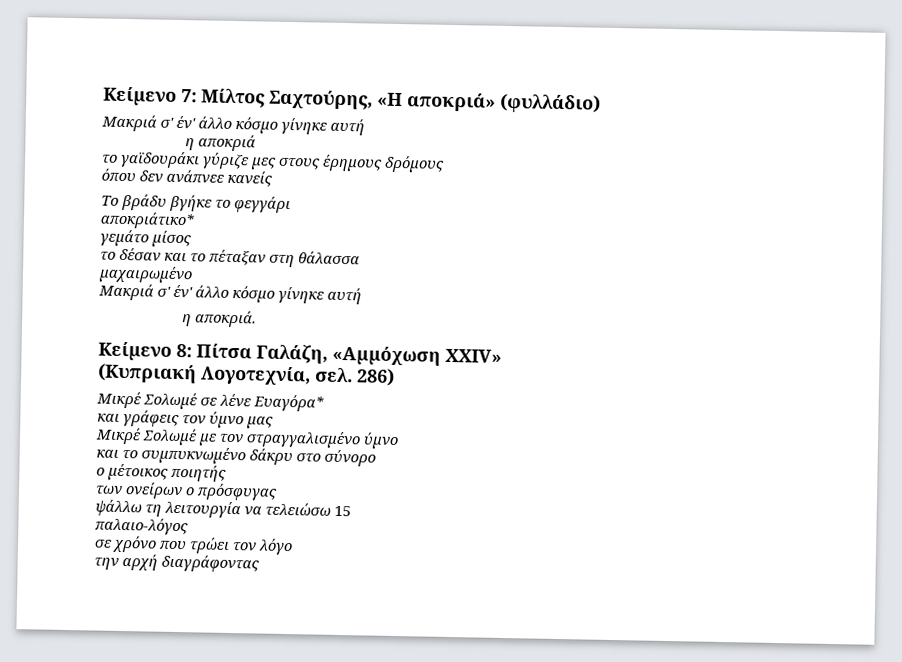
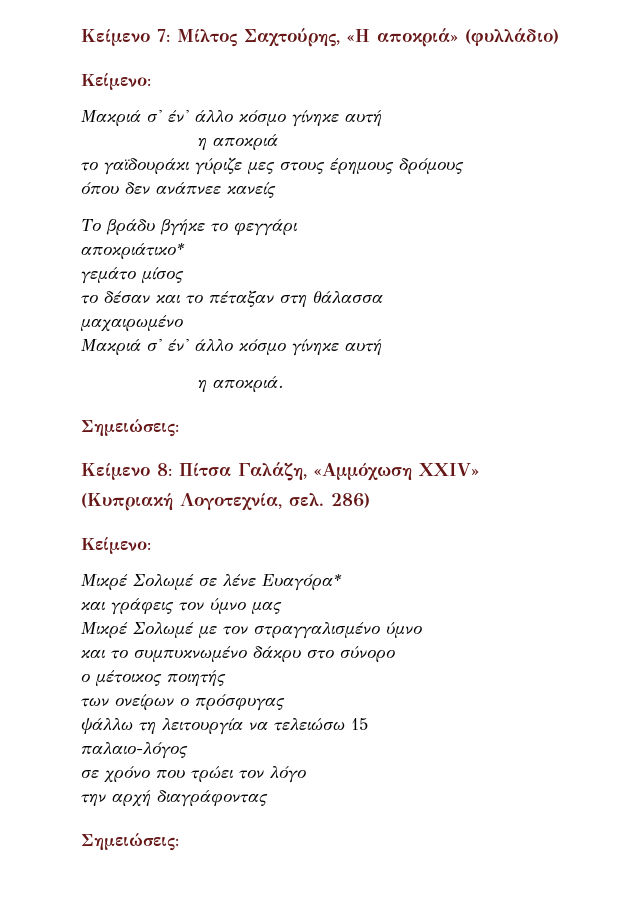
(601, 103) none -> [81,73,151,90] // Κείμενο:
(258, 319) none -> [81,419,179,437] // Σημειώσεις:
(395, 377) none -> [81,537,151,554] // Κείμενο:
(260, 563) none -> [81,833,179,851] // Σημειώσεις:

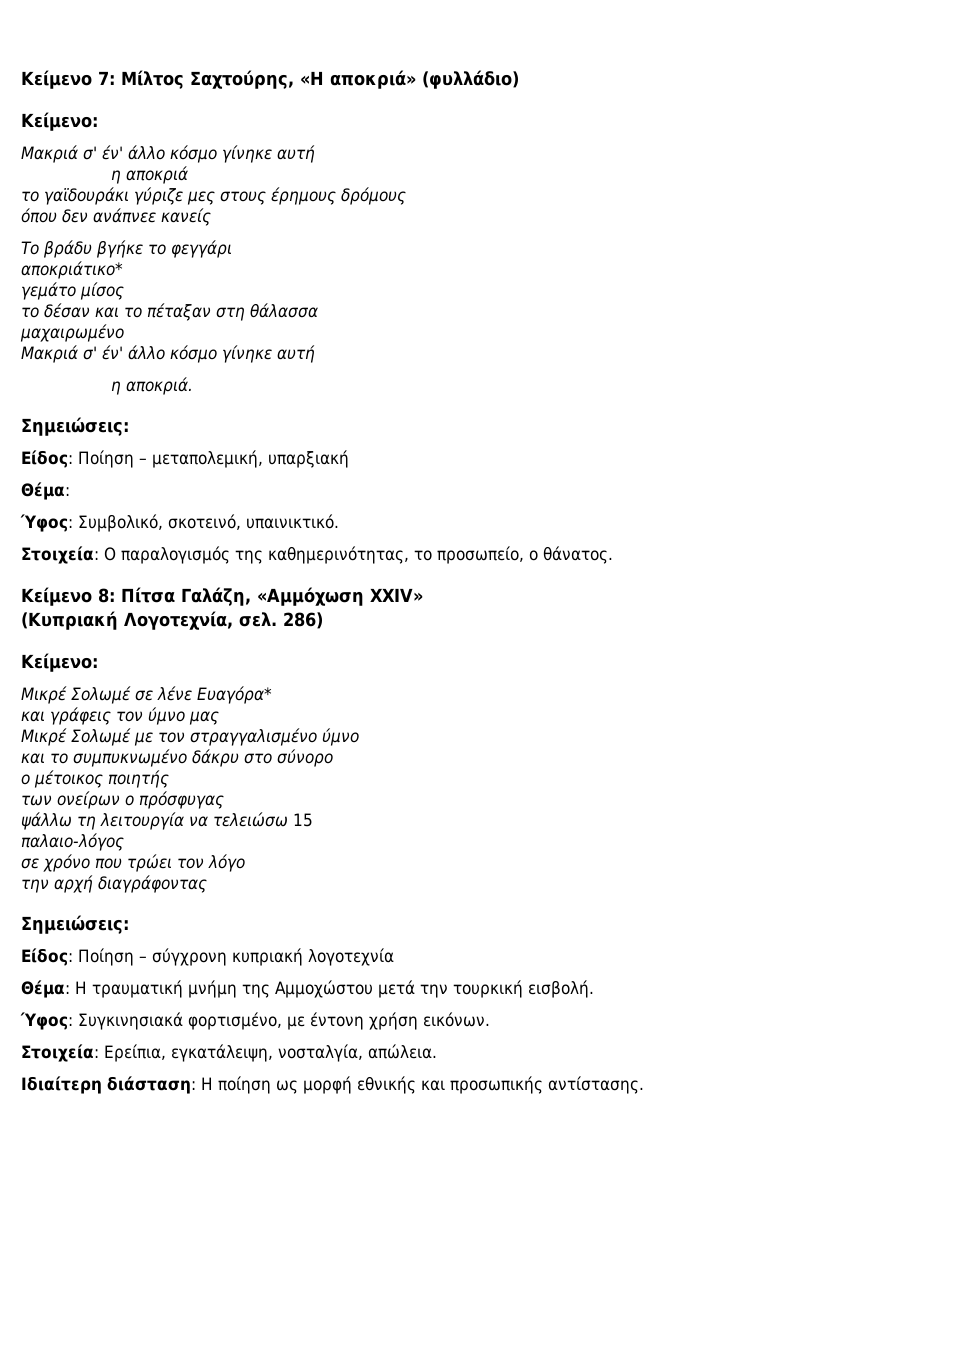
(179, 428) none -> [21,450,349,468] [21,482,70,500] [20,514,339,532] [21,546,613,564] // Είδος: Ποίηση – μεταπολεμική, υπαρξιακή // Θέμα: // Ύφος: Συμβολικό, σκοτεινό, υπαινικτικό. // Στοιχεία: Ο παραλογισμός της καθημερινότητας, το προσωπείο, ο θάνατος.
(179, 842) none -> [21,948,394,966] [21,980,594,998] [20,1012,490,1030] [21,1044,437,1062] [21,1076,644,1094] // Είδος: Ποίηση – σύγχρονη κυπριακή λογοτεχνία // Θέμα: Η τραυματική μνήμη της Αμμοχώστου μετά την τουρκική εισβολή. // Ύφος: Συγκινησιακά φορτισμένο, με έντονη χρήση εικόνων. // Στοιχεία: Ερείπια, εγκατάλειψη, νοσταλγία, απώλεια. // Ιδιαίτερη διάσταση: Η ποίηση ως μορφή εθνικής και προσωπικής αντίστασης.

